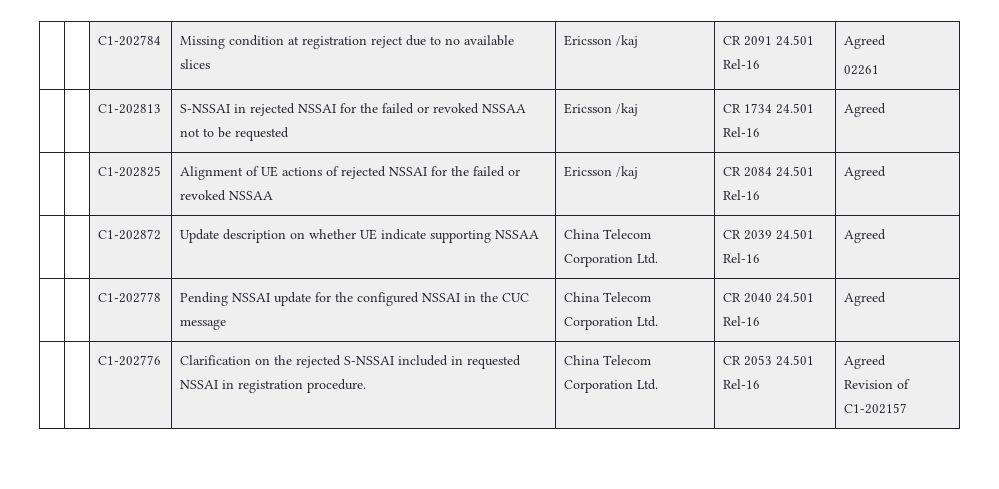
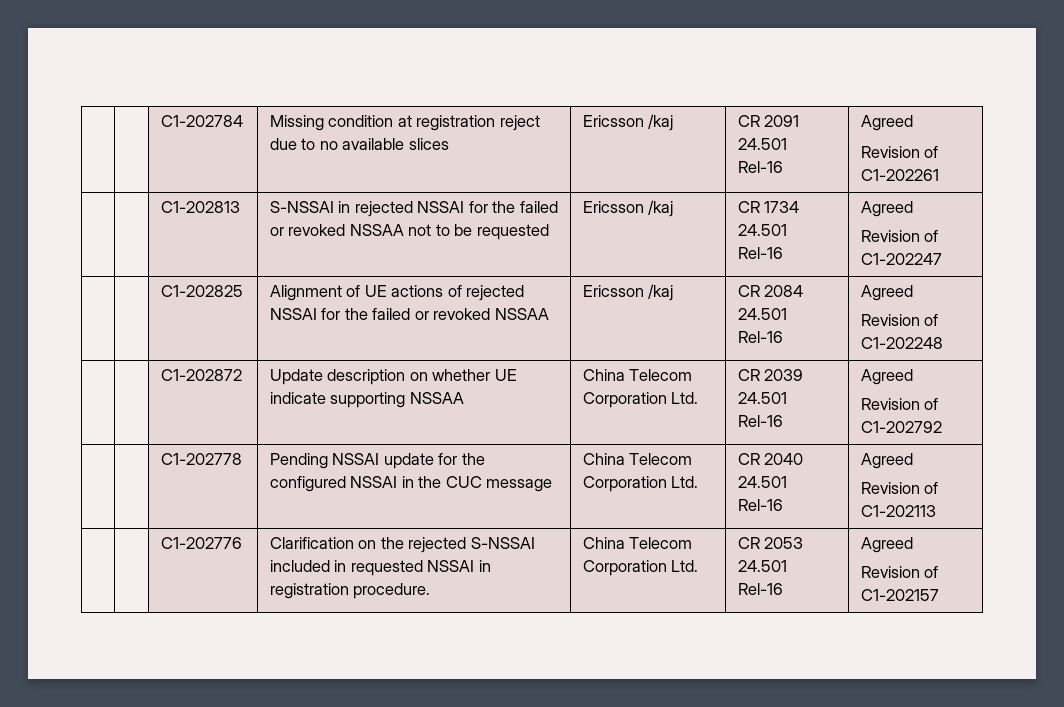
[844,65,880,75] 02261 -> [860,146,939,158] [860,169,939,181] Revision of C1-202261
(887, 110) none -> [860,230,939,242] [860,253,942,265] // Revision of C1-202247
(887, 173) none -> [860,314,939,326] [860,337,943,349] // Revision of C1-202248
(887, 236) none -> [860,398,939,410] [860,421,942,433] // Revision of C1-202792
(887, 299) none -> [860,482,939,494] [860,505,936,517] // Revision of C1-202113

